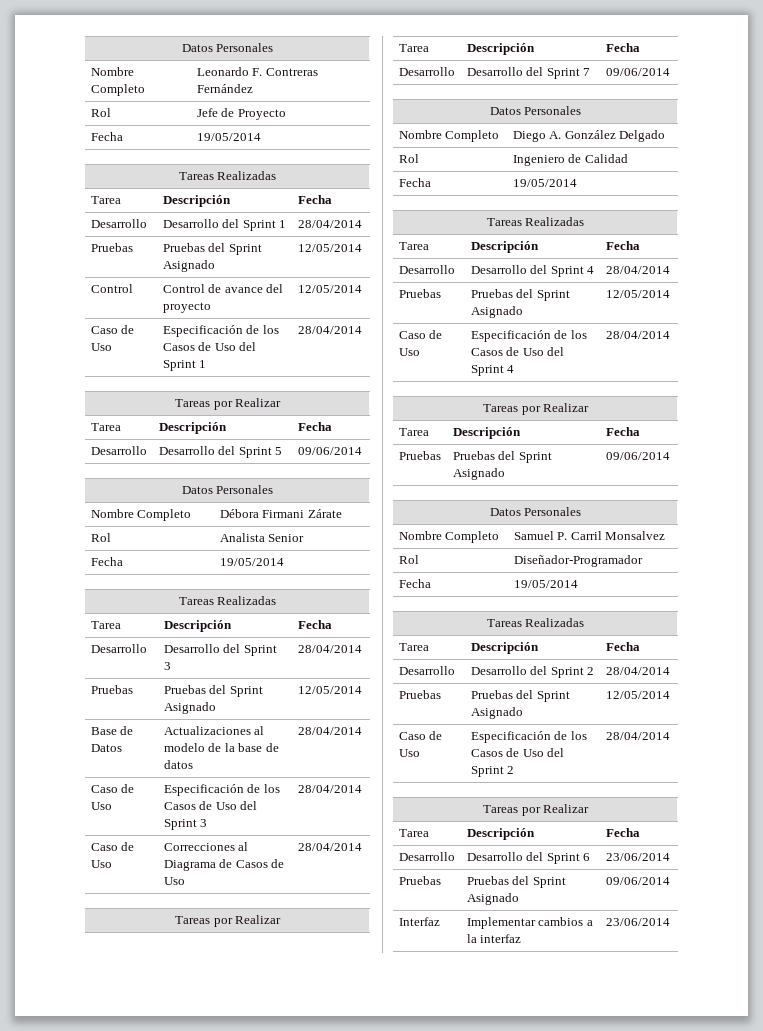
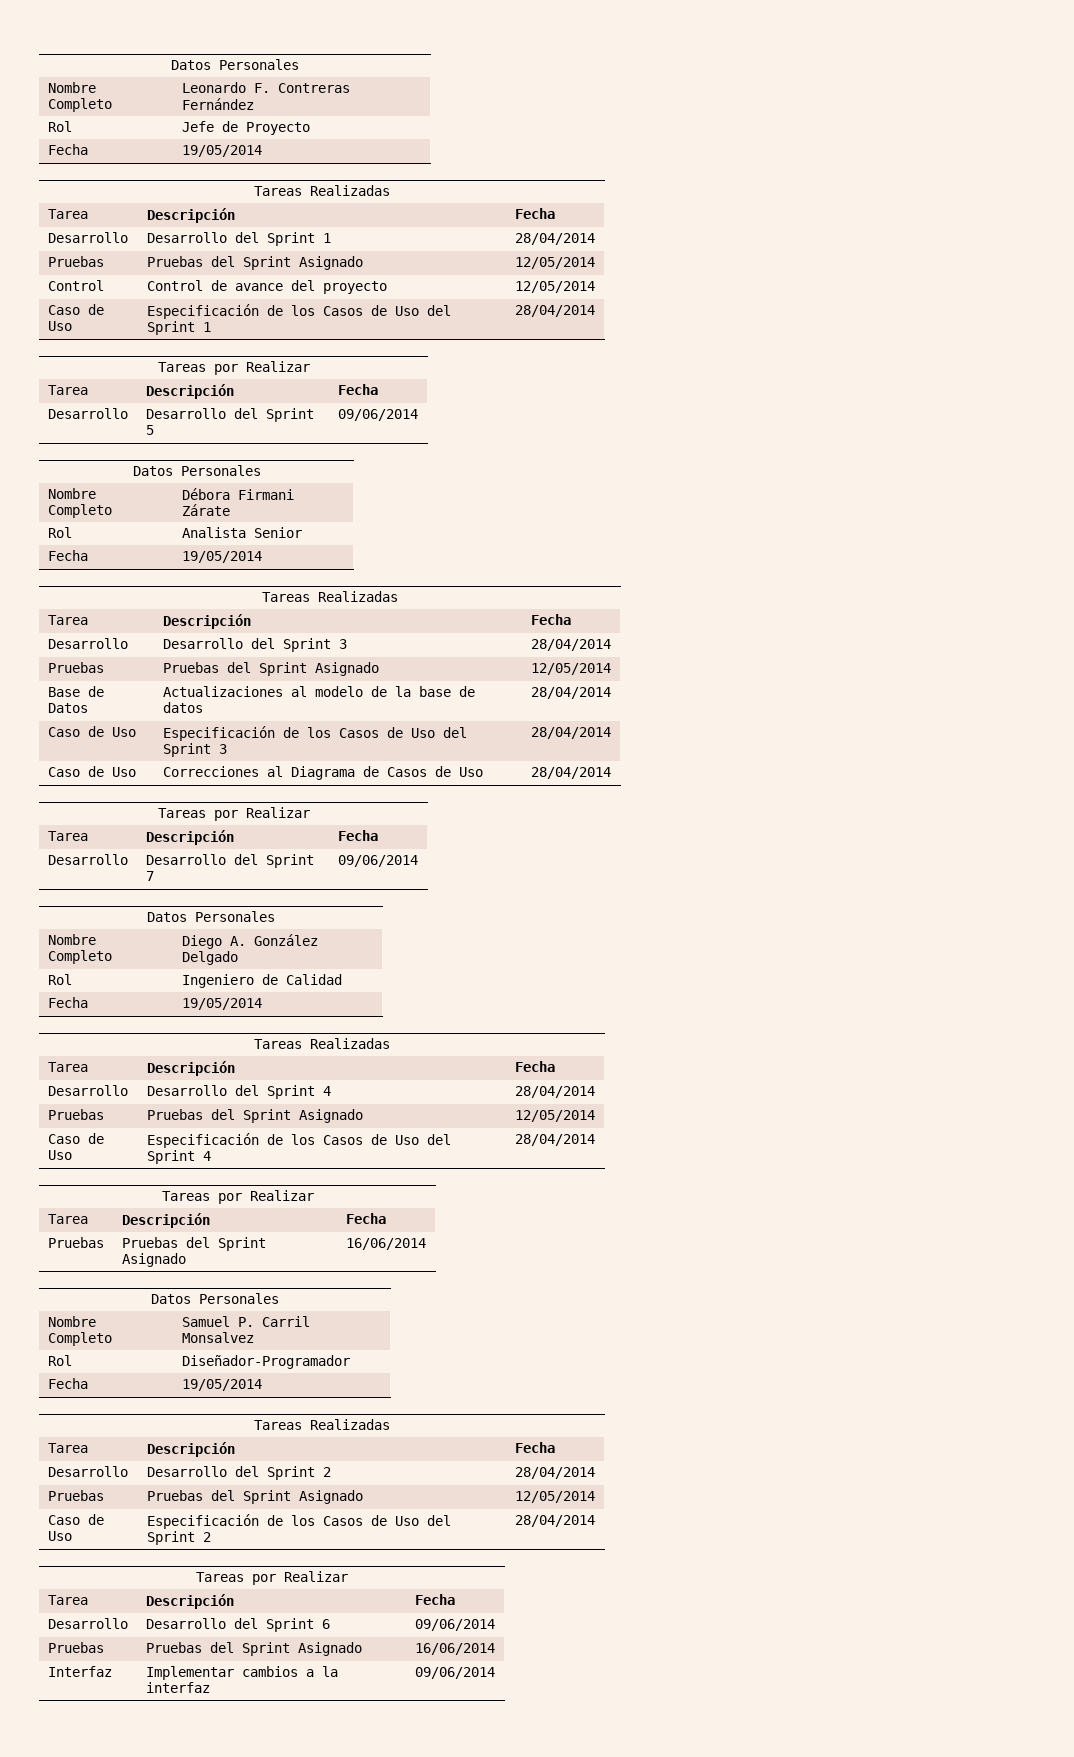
[605,452,670,460] 09/06/2014 -> [345,1238,426,1250] 16/06/2014
[605,853,670,861] [398,876,441,885] [466,876,566,888] [466,893,519,905] [605,877,670,885] 23/06/2014 // Pruebas | Pruebas del Sprint Asignado | 09/06/2014 -> [414,1619,495,1631] [47,1642,104,1653] [145,1642,362,1656] [414,1643,495,1655] 09/06/2014 // Pruebas | Pruebas del Sprint Asignado | 16/06/2014
[605,918,670,926] 23/06/2014 -> [414,1667,495,1679] 09/06/2014

